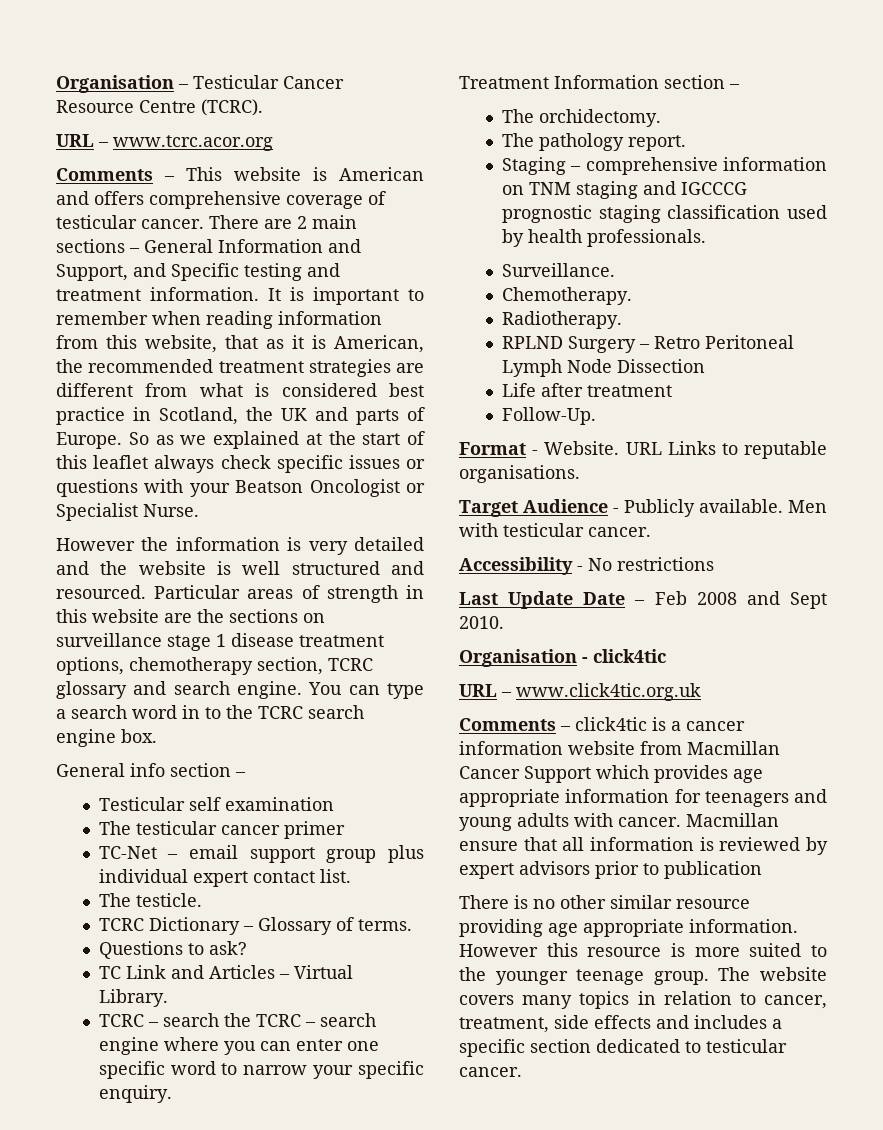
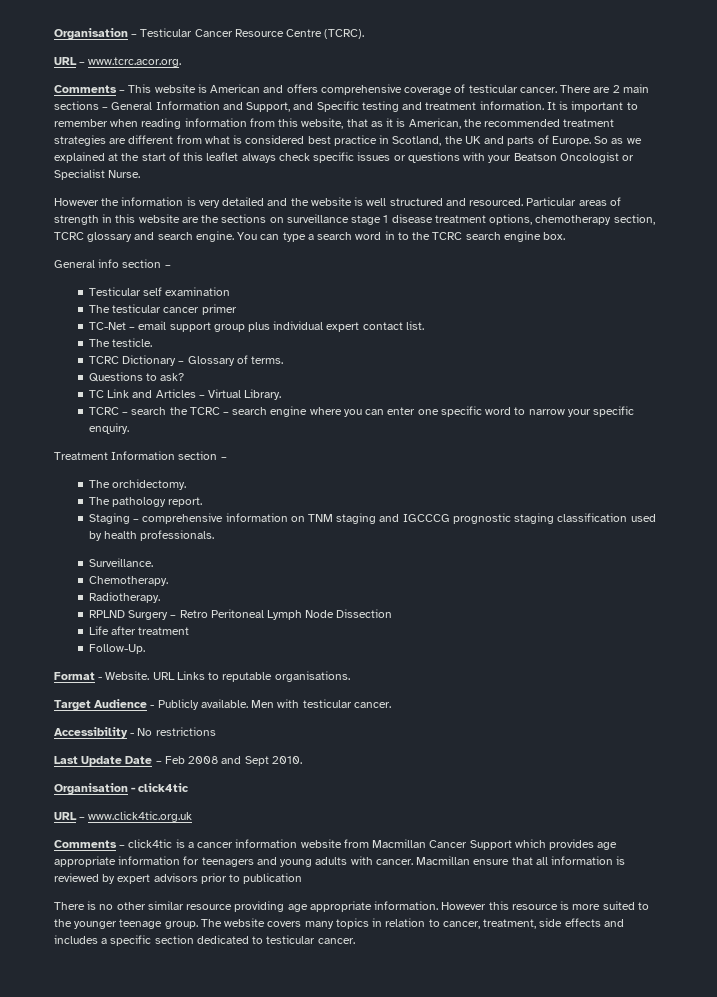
[113,135,273,151] www.tcrc.acor.org -> [88,57,182,67] www.tcrc.acor.org.

